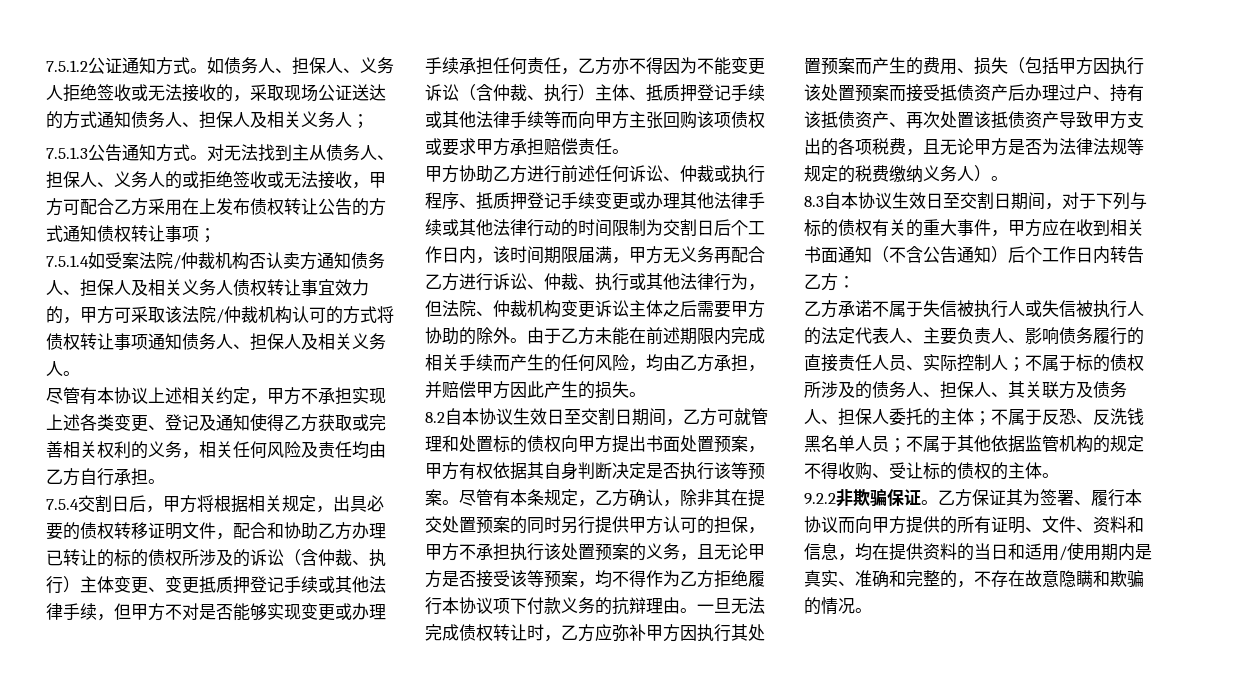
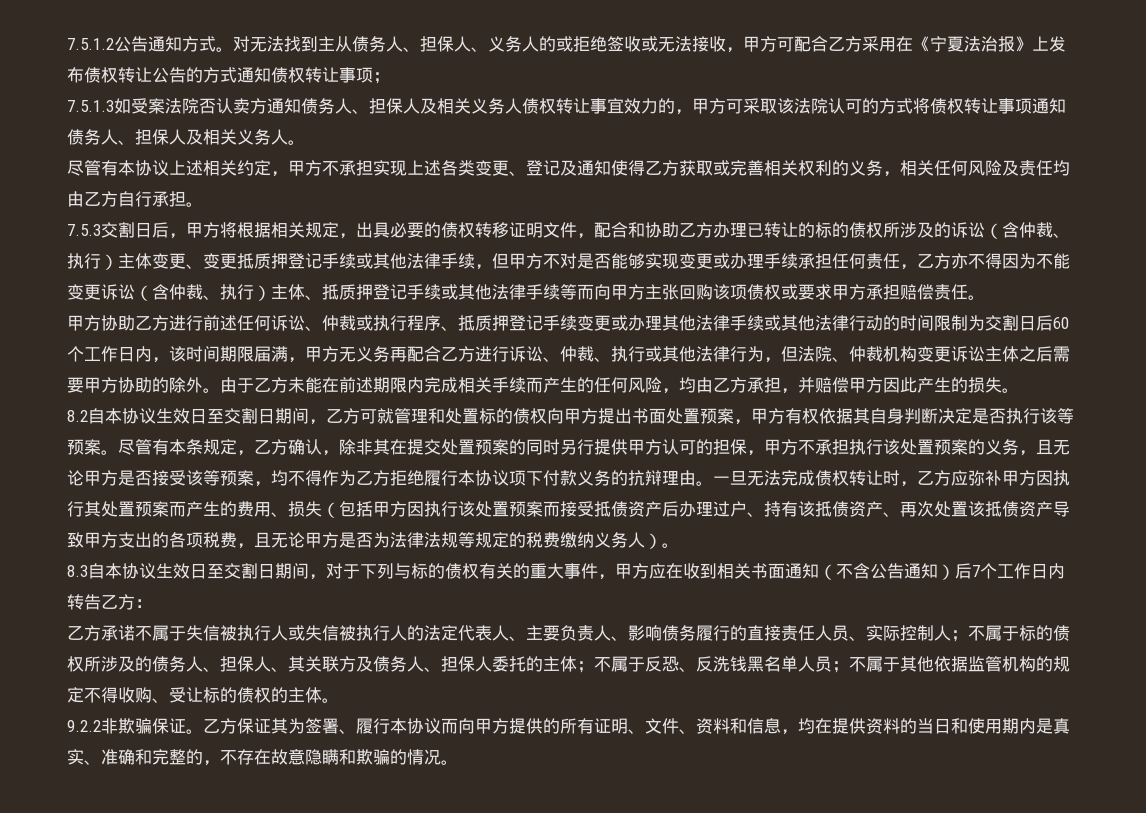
[105,57,394,75] [46,84,386,102] [46,111,369,129] [46,144,105,161] 证通知方式。如债务人、担保人、义务人拒绝签收或无法接收的，采取现场公证送达的方式通知债务人、担保人及相关义务人； // 7.5.1.3公 -> (131, 44) none
(199, 206) none -> [913,36,1032,52] 《宁夏法治报》
[46,255,89,267] 7.5.1.4 -> [67,100,114,112] 7.5.1.3
[173,252,249,270] /仲裁机构 -> (199, 106) none
[216,306,292,324] /仲裁机构 -> (828, 106) none
[46,499,79,510] 7.5.4 -> [67,224,101,236] 7.5.3
(731, 227) none -> [1053,317,1069,329] 60
(1025, 254) none -> [972,565,980,577] 7
[1025,543,1067,561] 适用/ -> (968, 726) none

